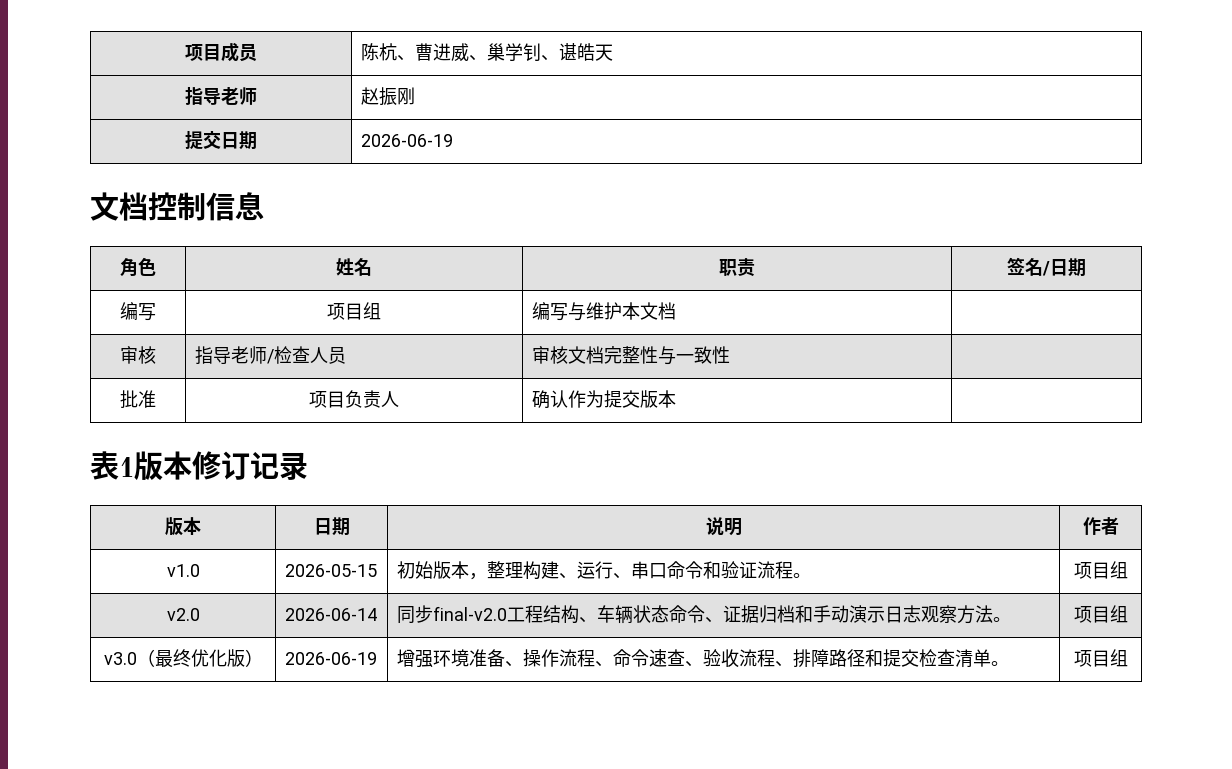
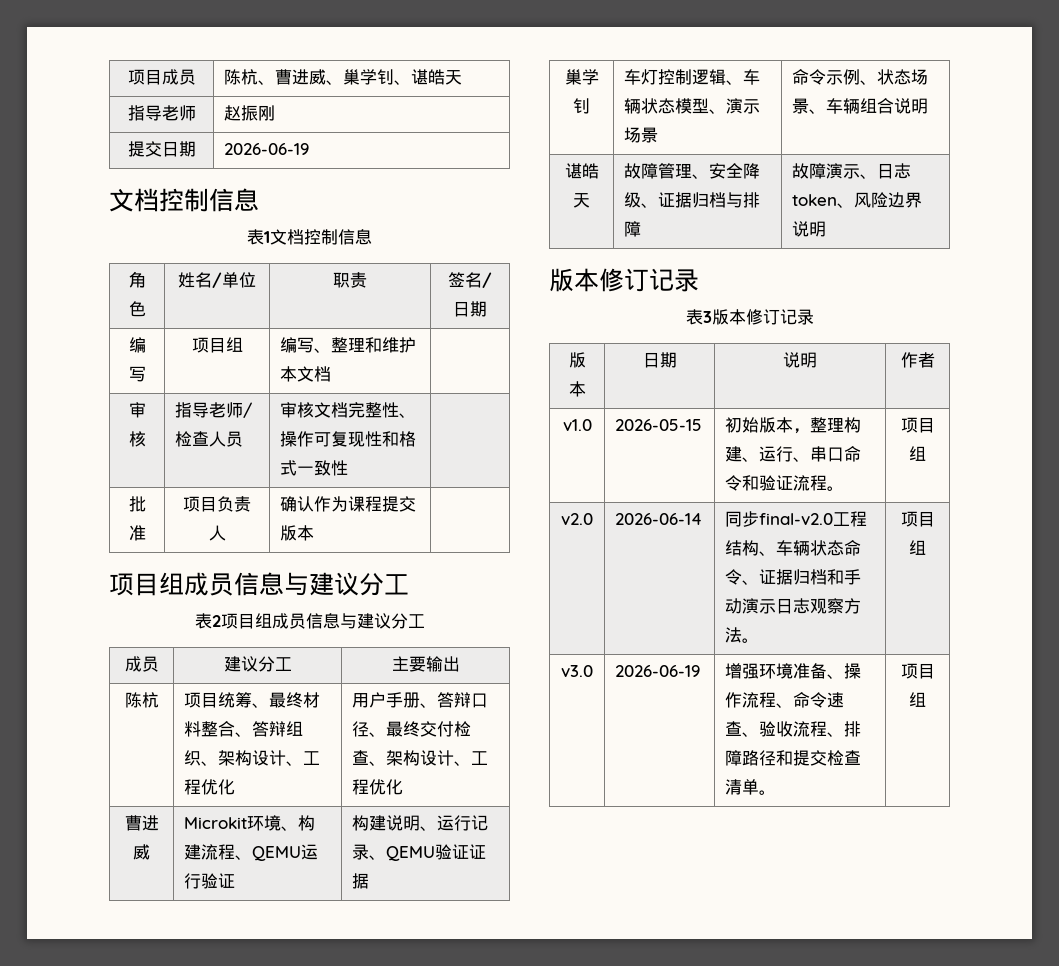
(264, 206) none -> [247,229,372,245] // 表1文档控制信息
(372, 267) none -> [212,272,256,288] /单位
[567,302,586,321] 与 -> [314,337,383,353] 、整理和
[657,346,676,365] 与 -> [399,413,417,418] [280,431,417,447] [280,460,298,476] 、操作可复现性和格式
(604, 399) none -> [348,496,383,512] 课程
[90,451,134,480] 表1 -> [109,572,409,596] [194,613,425,629] [124,656,159,672] [223,656,292,672] [391,656,460,672] [124,692,159,708] [184,692,321,708] [184,721,304,737] [184,750,321,766] [184,779,236,795] [352,692,489,708] [352,721,472,737] [352,750,489,766] [352,779,404,795] [124,815,159,831] [133,844,150,860] [184,815,316,831] [184,844,319,861] [184,873,236,889] [352,815,489,831] [352,844,487,861] [352,873,370,889] [564,69,599,85] [573,98,590,114] [624,69,761,85] [624,98,761,114] [624,127,659,143] [792,69,929,85] [792,98,929,114] [564,163,599,179] [573,193,590,208] [624,163,761,179] [624,192,761,208] [624,221,642,237] [792,163,912,179] [792,192,923,208] [792,221,827,237] [549,268,699,292] [685,309,712,325] 项目组成员信息与建议分工 // 表2项目组成员信息与建议分工 // 成员 | 建议分工 | 主要输出 // 陈杭 | 项目统筹、最终材料整合、答辩组织、架构设计、工程优化 | 用户手册、答辩口径、最终交付检查、架构设计、工程优化 // 曹进威 | Microkit环境、构建流程、QEMU运行验证 | 构建说明、运行记录、QEMU验证证据 // 巢学钊 | 车灯控制逻辑、车辆状态模型、演示场景 | 命令示例、状态场景、车辆组合说明 // 谌皓天 | 故障管理、安全降级、证据归档与排障 | 故障演示、日志token、风险边界说明 // 版本修订记录 // 表3
[136,649,263,667] （最终优化版） -> (593, 671) none

